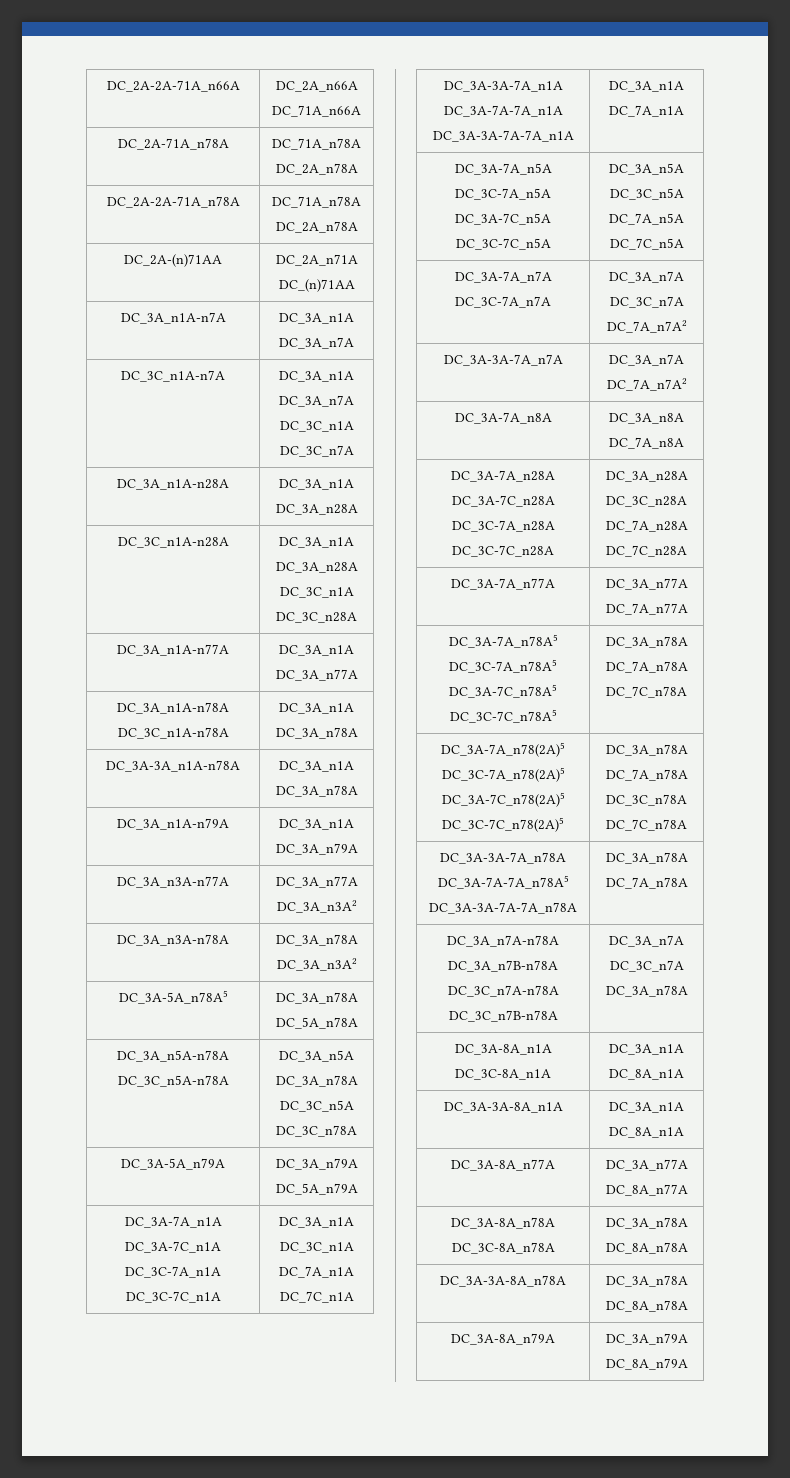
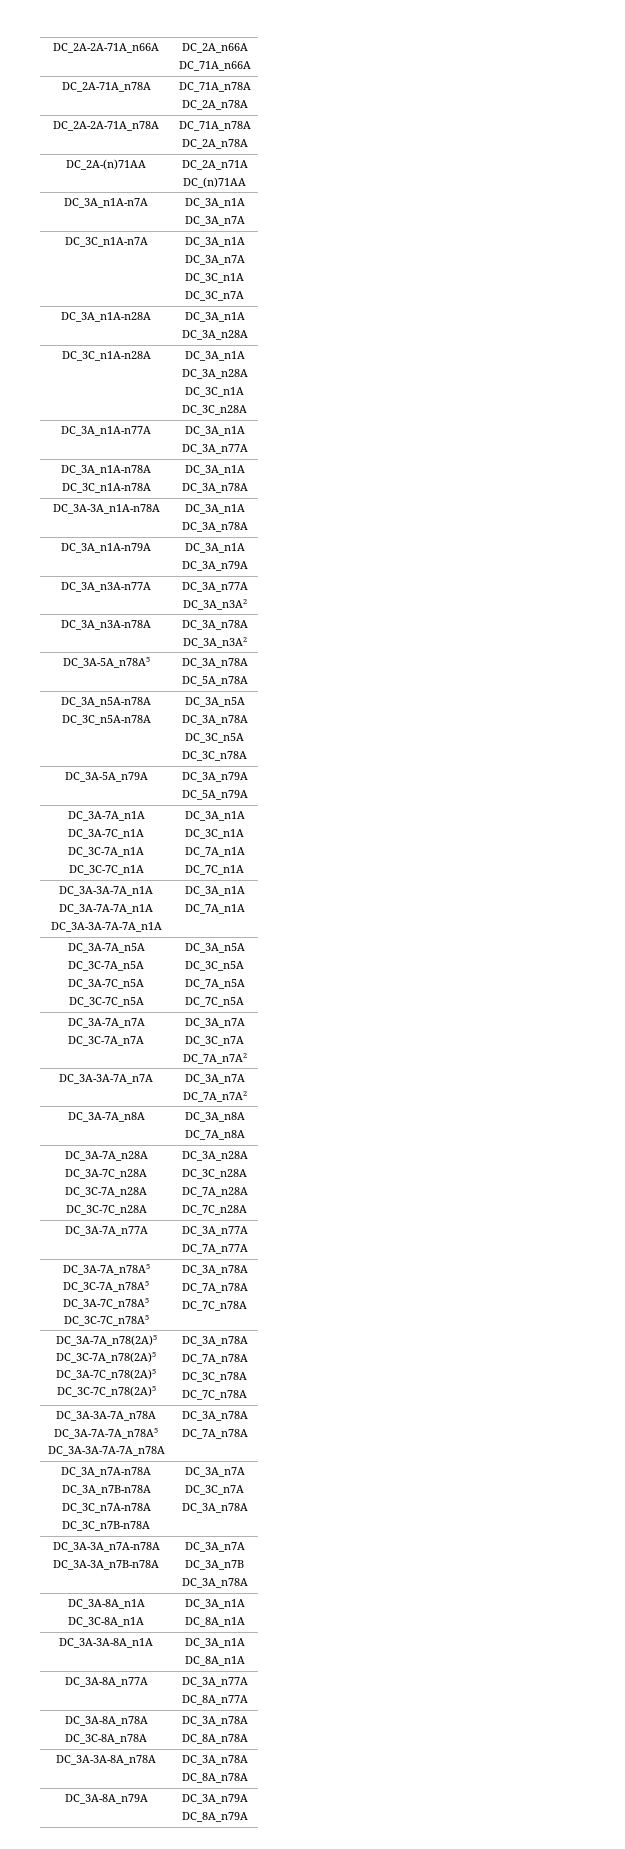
(688, 991) none -> [52,1542,160,1552] [53,1560,159,1570] [184,1542,245,1552] [185,1560,244,1570] [181,1578,248,1588] // DC_3A-3A_n7A-n78A // DC_3A-3A_n7B-n78A | DC_3A_n7A // DC_3A_n7B // DC_3A_n78A

